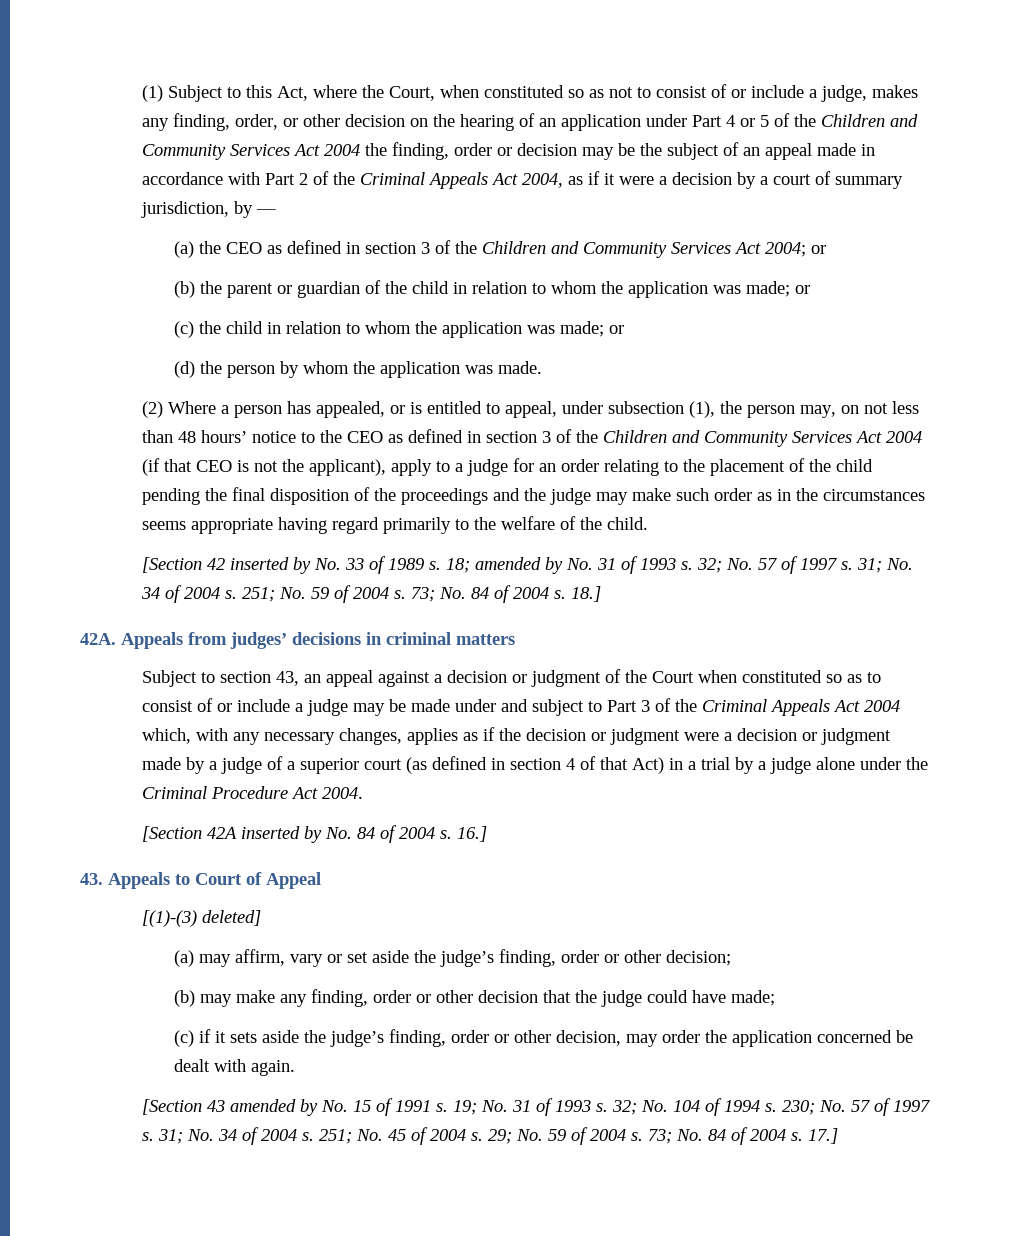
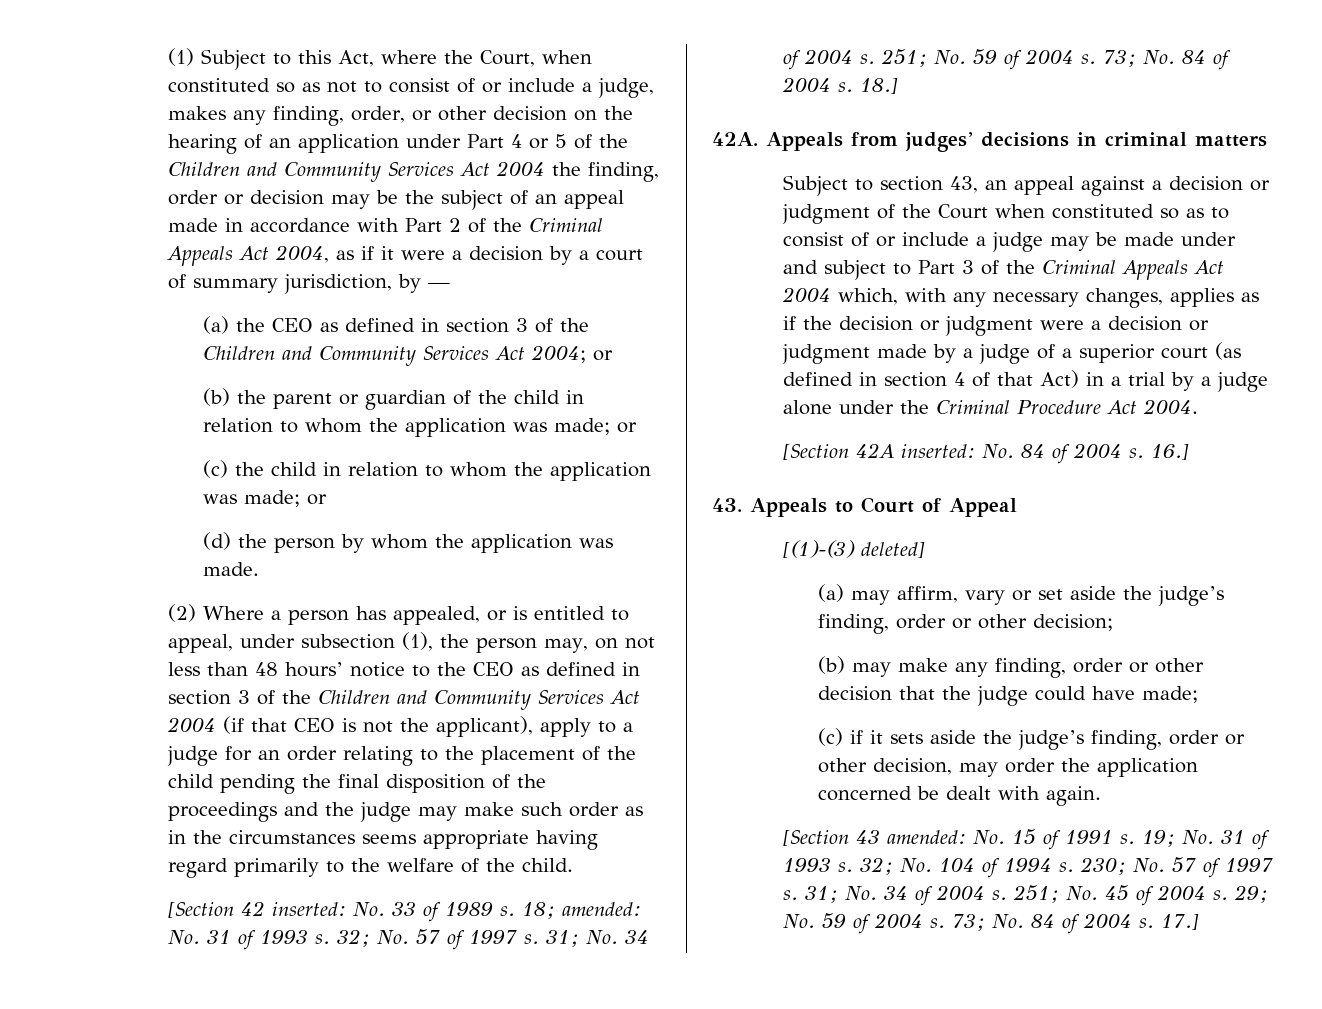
[230,557,312,574] inserted by -> [271,902,346,916] inserted:
[475,557,564,574] amended by -> [561,902,641,916] amended:
[241,826,323,843] inserted by -> [900,444,975,458] inserted:
[230,1099,319,1116] amended by -> [886,830,966,844] amended:

